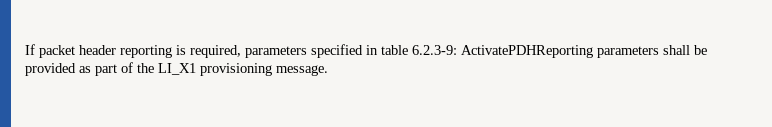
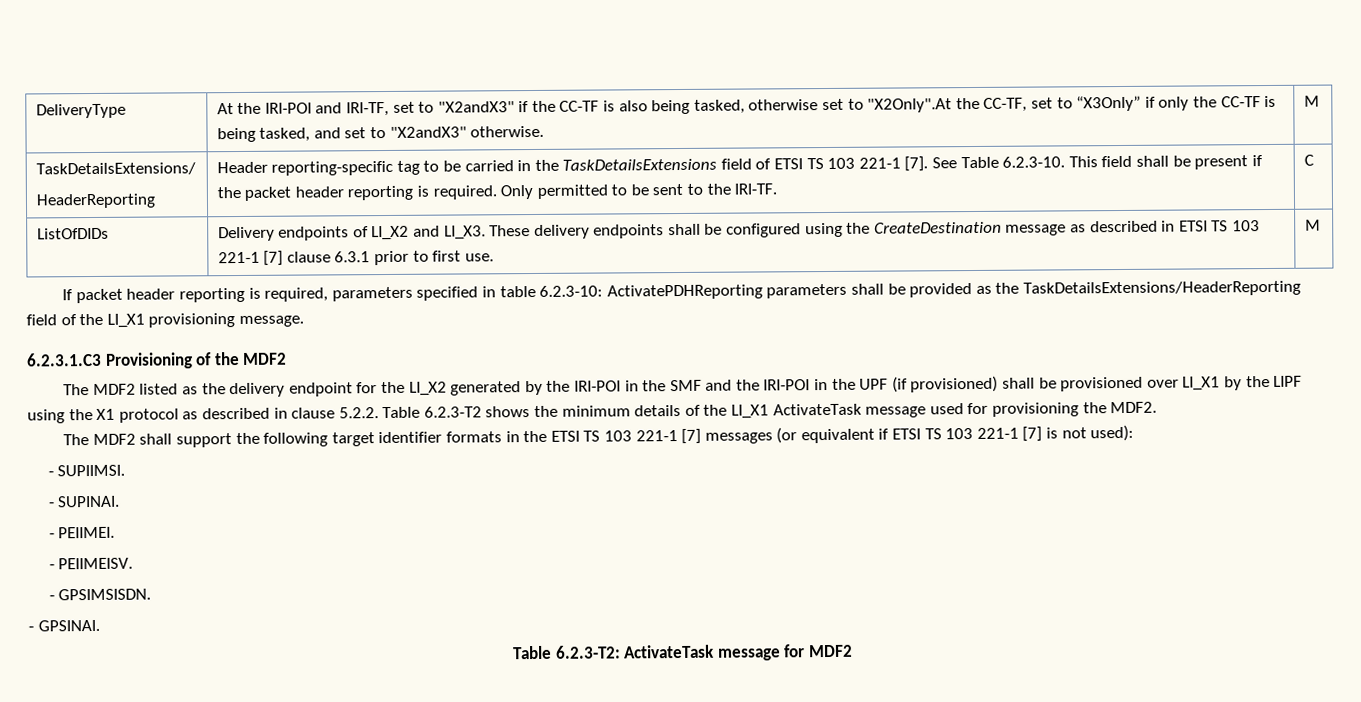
(25, 49) none -> [35,103,126,119] [216,95,1277,117] [216,125,545,143] [1303,95,1320,107] [35,162,196,176] [35,193,156,209] [216,155,1263,176] [216,183,778,201] [1303,154,1314,166] [36,227,109,240] [217,220,1260,242] [217,250,494,266] [1304,219,1321,231] DeliveryType | At the IRI-POI and IRI-TF, set to "X2andX3" if the CC-TF is also being tasked, otherwise set to "X2Only".At the CC-TF, set to “X3Only” if only the CC-TF is being tasked, and set to "X2andX3" otherwise. | M // TaskDetailsExtensions/ // HeaderReporting | Header reporting-specific tag to be carried in the TaskDetailsExtensions field of ETSI TS 103 221-1 [7]. See Table 6.2.3-10. This field shall be present if the packet header reporting is required. Only permitted to be sent to the IRI-TF. | C // ListOfDIDs | Delivery endpoints of LI_X2 and LI_X3. These delivery endpoints shall be configured using the CreateDestination message as described in ETSI TS 103 221-1 [7] clause 6.3.1 prior to first use. | M //
[412,45,457,55] 6.2.3-9: -> [539,285,604,297] 6.2.3-10:
[95,64,117,76] part -> [995,280,1301,297] [26,314,57,326] the TaskDetailsExtensions/HeaderReporting field
(328, 70) none -> [27,352,288,369] [63,375,1303,398] [27,401,1158,424] [63,424,1135,448] [47,464,126,477] [48,495,121,508] [48,526,116,539] [48,557,134,570] [48,588,152,601] [28,619,100,632] [513,644,853,661] // 6.2.3.1.C3 Provisioning of the MDF2 // The MDF2 listed as the delivery endpoint for the LI_X2 generated by the IRI-POI in the SMF and the IRI-POI in the UPF (if provisioned) shall be provisioned over LI_X1 by the LIPF using the X1 protocol as described in clause 5.2.2. Table 6.2.3-T2 shows the minimum details of the LI_X1 ActivateTask message used for provisioning the MDF2. // The MDF2 shall support the following target identifier formats in the ETSI TS 103 221-1 [7] messages (or equivalent if ETSI TS 103 221-1 [7] is not used): // - SUPIIMSI. // - SUPINAI. // - PEIIMEI. // - PEIIMEISV. // - GPSIMSISDN. // - GPSINAI. // Table 6.2.3-T2: ActivateTask message for MDF2

